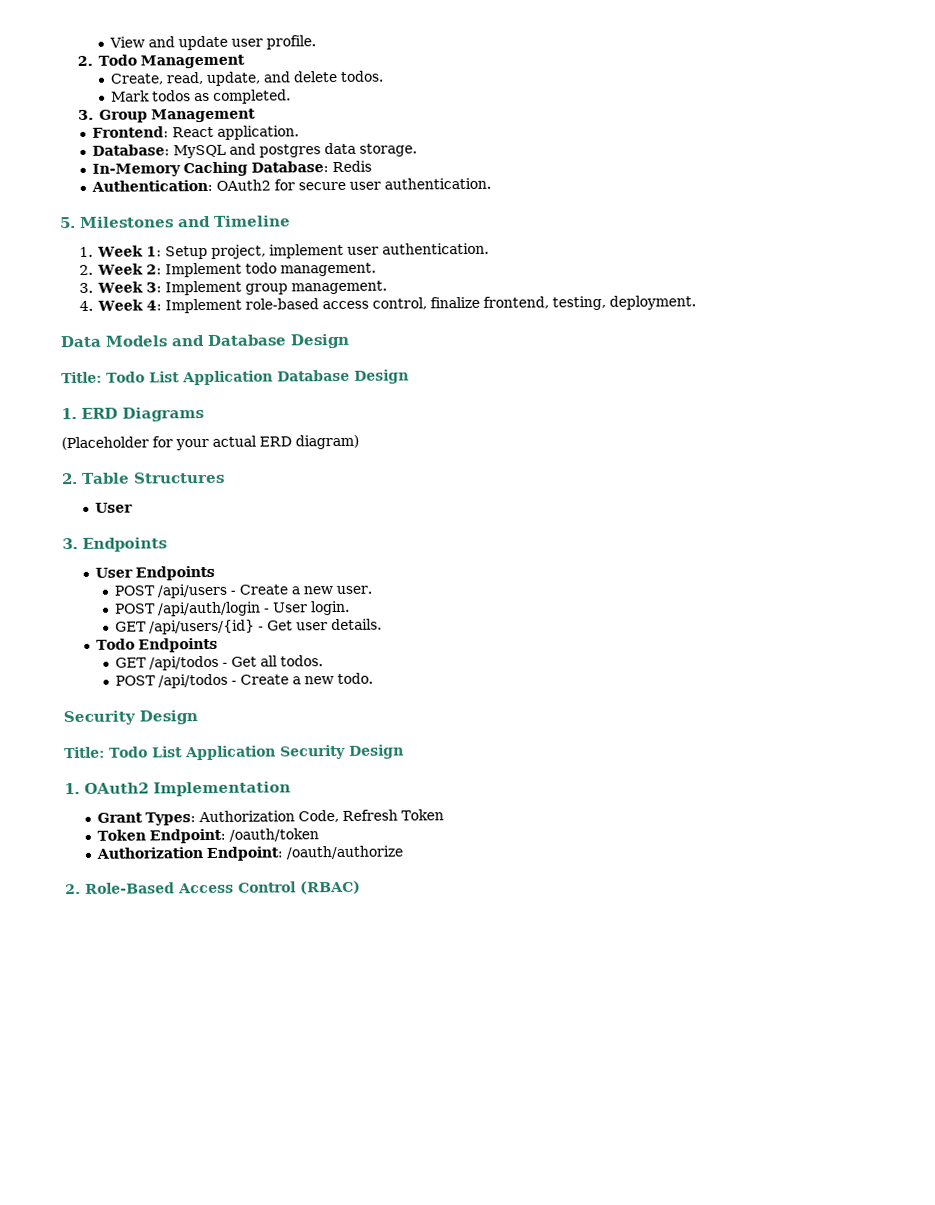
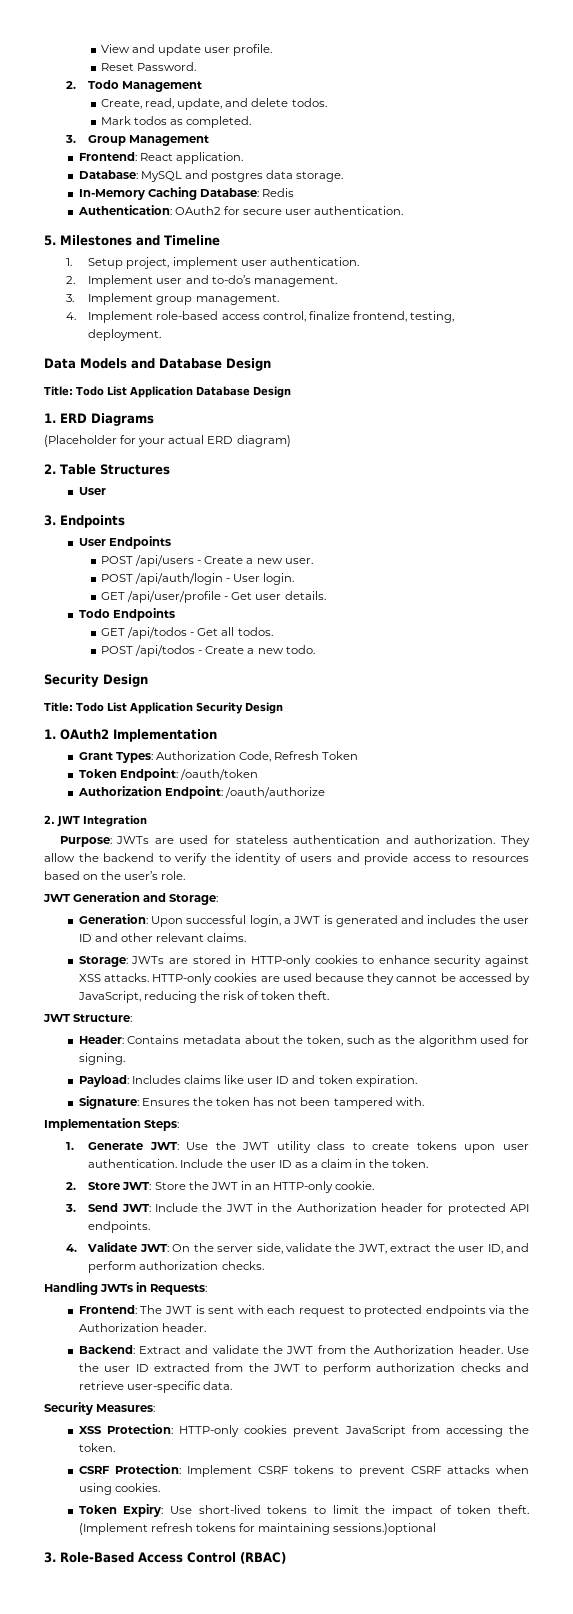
(316, 42) none -> [100,62,197,71] // Reset Password.
[97,245,163,257] Week 1: -> (73, 262) none
[97,262,278,278] Week 2: Implement todo -> [88,275,251,287] Implement user and to-do’s
[97,281,163,293] Week 3: -> (75, 298) none
[97,299,163,311] Week 4: -> (77, 316) none
[148,619,255,635] /api/users/{id} -> [127,591,222,603] /api/user/profile
(81, 889) none -> [57,815,147,827] [59,835,530,847] [44,853,529,865] [44,871,186,880] [43,892,219,905] [78,914,529,927] [78,933,247,942] [78,955,530,967] [78,973,530,985] [77,991,330,1003] [43,1014,133,1022] [78,1035,529,1047] [78,1053,125,1065] [78,1075,417,1087] [78,1096,424,1109] [44,1118,180,1131] [66,1141,530,1153] [88,1159,429,1168] [66,1181,375,1193] [65,1203,529,1215] [88,1221,151,1233] [66,1242,530,1254] [88,1261,264,1273] [44,1282,208,1295] [78,1305,529,1317] [78,1323,206,1332] [78,1345,529,1354] [78,1363,529,1375] [78,1381,233,1393] [44,1402,156,1415] [78,1424,529,1437] [78,1443,115,1452] [78,1464,529,1477] [78,1483,160,1495] [78,1504,529,1517] [78,1523,437,1535] [44,1552,56,1563] JWT Integration // Purpose: JWTs are used for stateless authentication and authorization. They allow the backend to verify the identity of users and provide access to resources based on the user’s role. // JWT Generation and Storage: // Generation: Upon successful login, a JWT is generated and includes the user ID and other relevant claims. // Storage: JWTs are stored in HTTP-only cookies to enhance security against XSS attacks. HTTP-only cookies are used because they cannot be accessed by JavaScript, reducing the risk of token theft. // JWT Structure: // Header: Contains metadata about the token, such as the algorithm used for signing. // Payload: Includes claims like user ID and token expiration. // Signature: Ensures the token has not been tampered with. // Implementation Steps: // 1. Generate JWT: Use the JWT utility class to create tokens upon user authentication. Include the user ID as a claim in the token. // 2. Store JWT: Store the JWT in an HTTP-only cookie. // 3. Send JWT: Include the JWT in the Authorization header for protected API endpoints. // 4. Validate JWT: On the server side, validate the JWT, extract the user ID, and perform authorization checks. // Handling JWTs in Requests: // Frontend: The JWT is sent with each request to protected endpoints via the Authorization header. // Backend: Extract and validate the JWT from the Authorization header. Use the user ID extracted from the JWT to perform authorization checks and retrieve user-specific data. // Security Measures: // XSS Protection: HTTP-only cookies prevent JavaScript from accessing the token. // CSRF Protection: Implement CSRF tokens to prevent CSRF attacks when using cookies. // Token Expiry: Use short-lived tokens to limit the impact of token theft. (Implement refresh tokens for maintaining sessions.)optional // 3.

